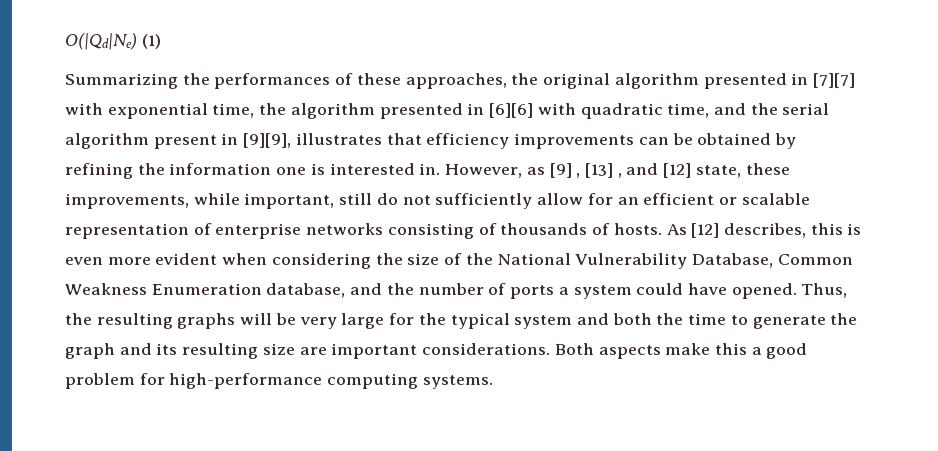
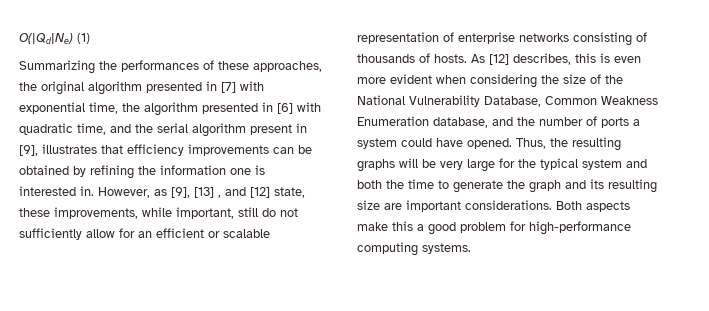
[812,73,855,88] [7][7] -> [221,82,236,93] [7]
[489,103,534,118] [6][6] -> [277,103,293,114] [6]
[243,133,292,148] [9][9], -> [19,145,38,156] [9],
[549,163,581,178] [9] , -> [171,187,190,198] [9],

